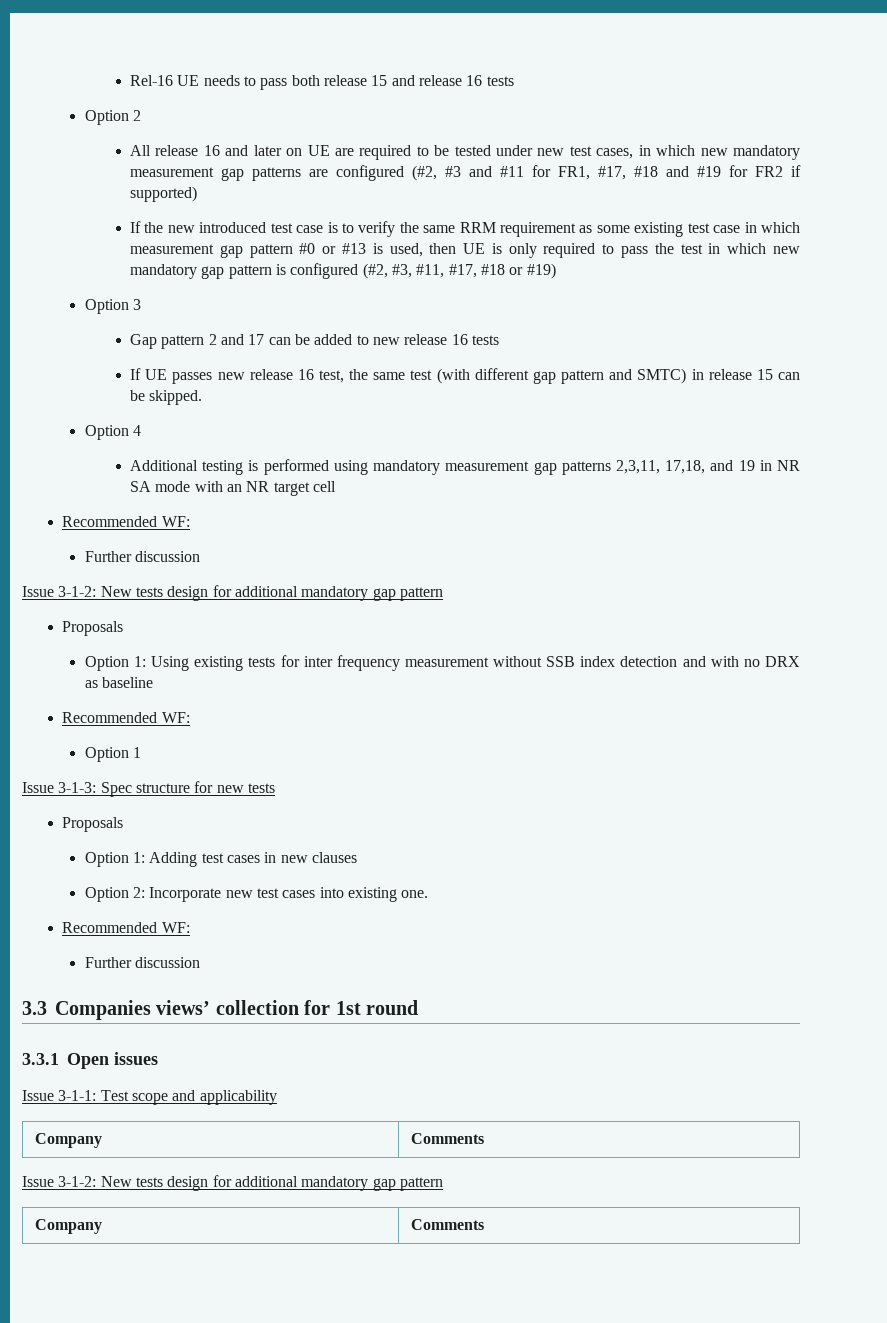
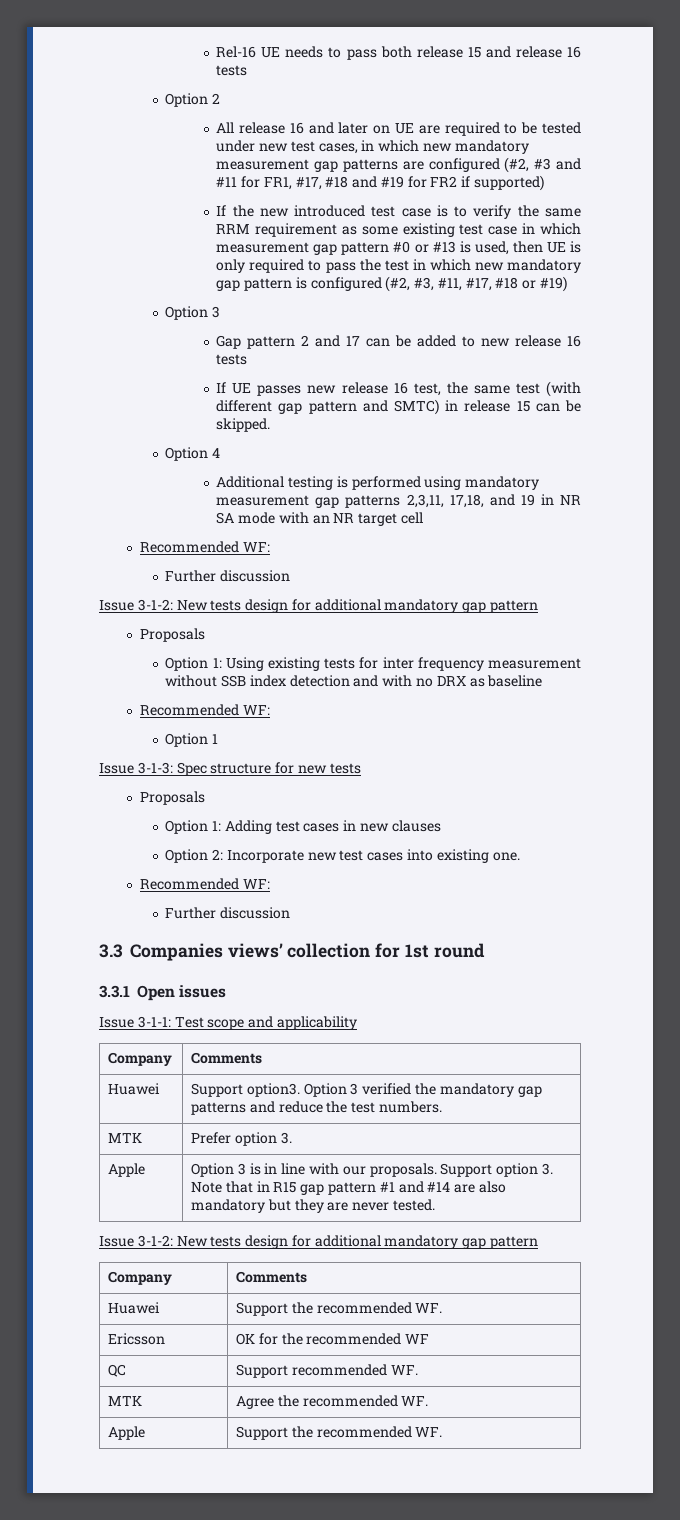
(484, 1138) none -> [108,1083,161,1095] [191,1083,542,1097] [191,1101,443,1115] [108,1133,143,1143] [191,1132,292,1146] [108,1163,146,1177] [191,1163,553,1177] [191,1181,506,1195] [191,1199,436,1213] // Huawei | Support option3. Option 3 verified the mandatory gap patterns and reduce the test numbers. // MTK | Prefer option 3. // Apple | Option 3 is in line with our proposals. Support option 3. Note that in R15 gap pattern #1 and #14 are also mandatory but they are never tested.
(484, 1224) none -> [108,1302,161,1314] [236,1302,443,1316] [108,1333,166,1345] [236,1333,430,1345] [108,1364,127,1377] [236,1364,418,1378] [108,1396,143,1406] [236,1395,429,1409] [108,1426,146,1440] [236,1426,443,1440] // Huawei | Support the recommended WF. // Ericsson | OK for the recommended WF // QC | Support recommended WF. // MTK | Agree the recommended WF. // Apple | Support the recommended WF.

